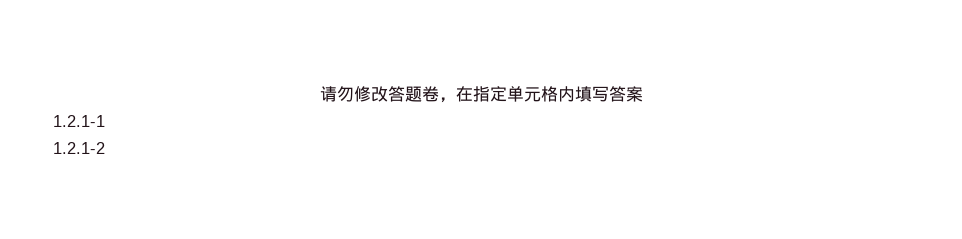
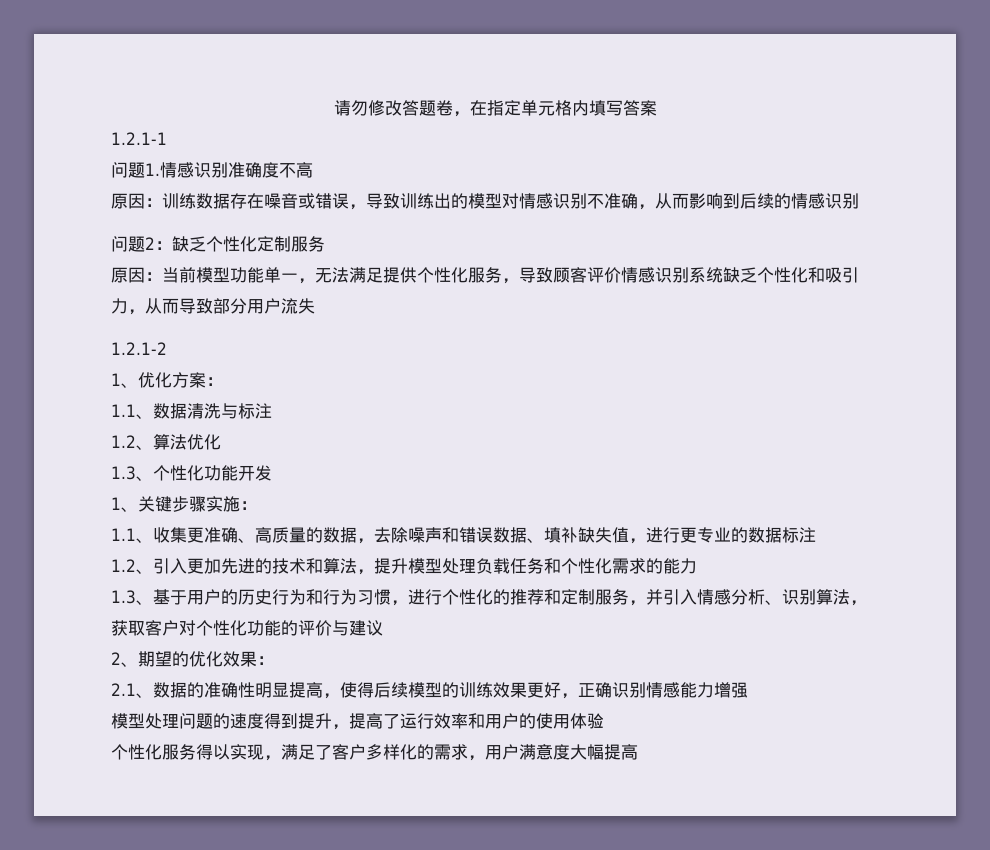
[53,142,105,154] 1.2.1-2 -> [111,162,313,178] [111,193,859,210] [111,236,325,252] [111,267,859,284] [111,298,315,315] [111,342,167,355] [111,372,223,388] [111,403,272,419] [111,434,221,450] [111,465,272,481] [111,496,257,512] [111,527,816,544] [111,558,697,575] [111,589,867,606] [111,620,383,636] [111,651,274,667] [111,682,748,699] [111,713,604,730] [111,744,638,761] 问题1.情感识别准确度不高 // 原因：训练数据存在噪音或错误，导致训练出的模型对情感识别不准确，从而影响到后续的情感识别 // 问题2：缺乏个性化定制服务 // 原因：当前模型功能单一，无法满足提供个性化服务，导致顾客评价情感识别系统缺乏个性化和吸引力，从而导致部分用户流失 // 1.2.1-2 // 1、优化方案： // 1.1、数据清洗与标注 // 1.2、算法优化 // 1.3、个性化功能开发 // 1、关键步骤实施： // 1.1、收集更准确、高质量的数据，去除噪声和错误数据、填补缺失值，进行更专业的数据标注 // 1.2、引入更加先进的技术和算法，提升模型处理负载任务和个性化需求的能力 // 1.3、基于用户的历史行为和行为习惯，进行个性化的推荐和定制服务，并引入情感分析、识别算法，获取客户对个性化功能的评价与建议 // 2、期望的优化效果： // 2.1、数据的准确性明显提高，使得后续模型的训练效果更好，正确识别情感能力增强 // 模型处理问题的速度得到提升，提高了运行效率和用户的使用体验 // 个性化服务得以实现，满足了客户多样化的需求，用户满意度大幅提高

